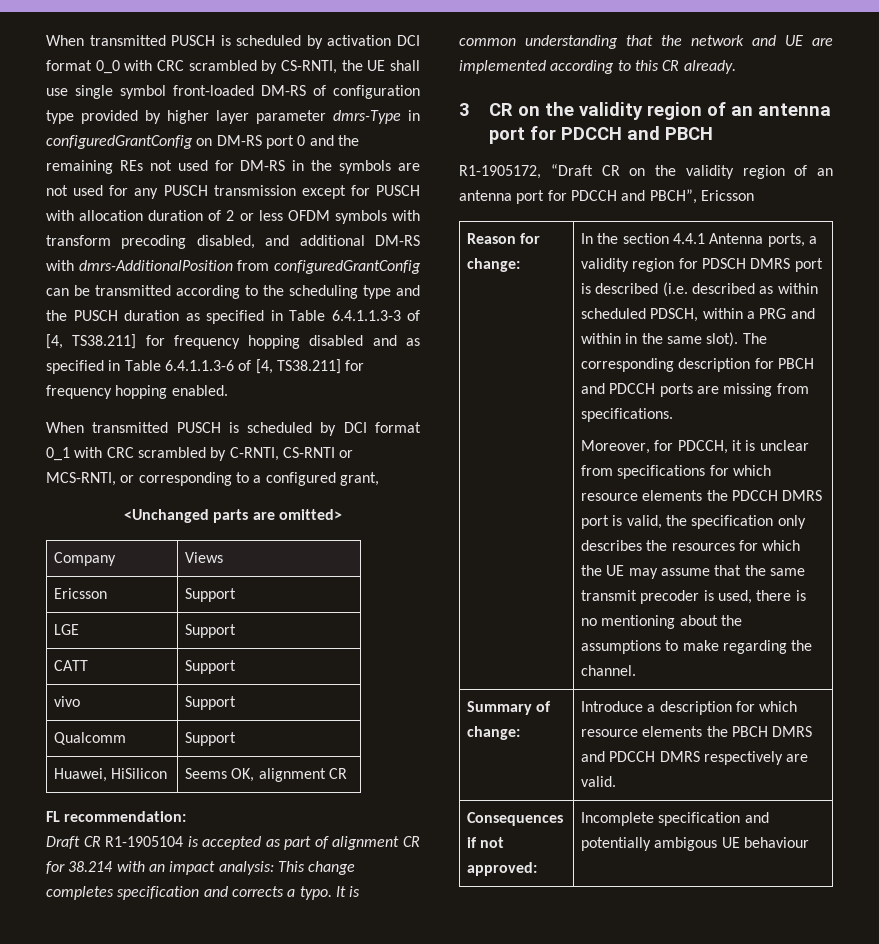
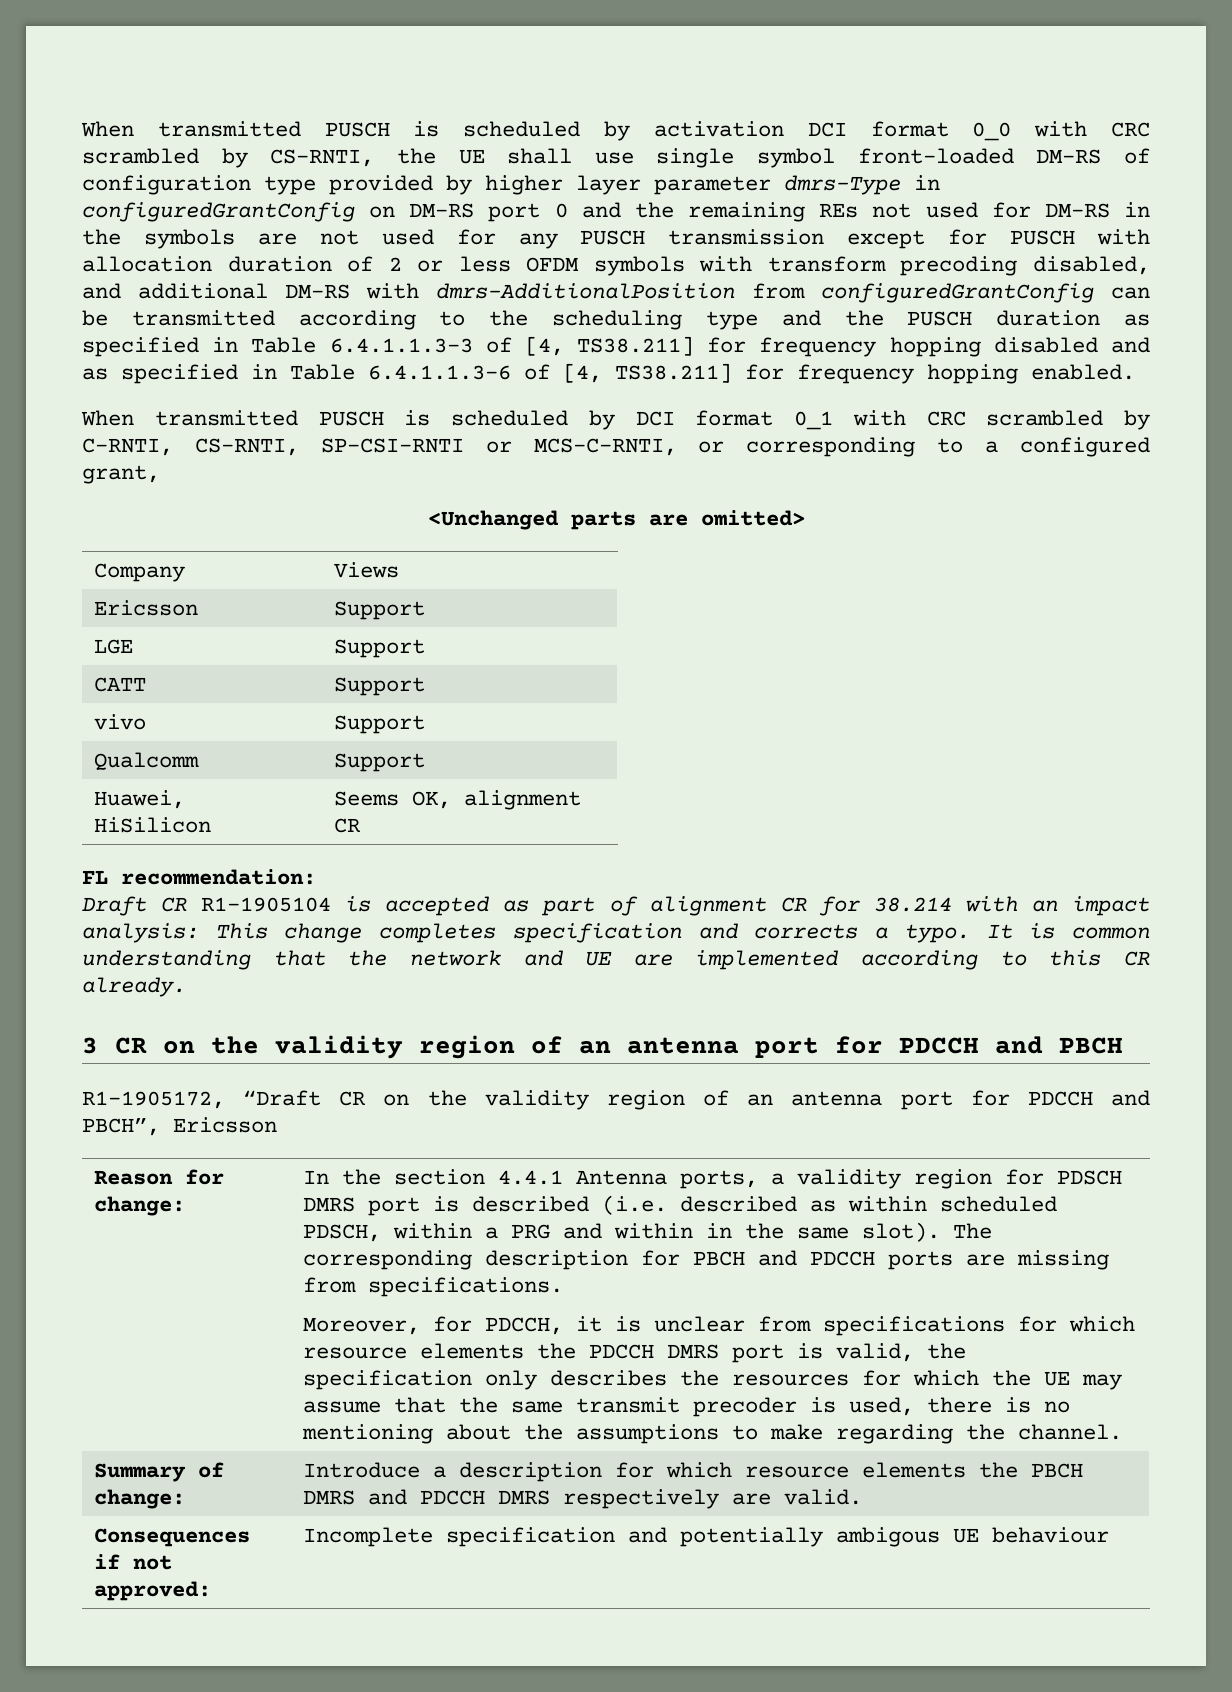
[282,447,354,458] [46,472,116,486] CS-RNTI or MCS-RNTI, -> [194,438,677,456] CS-RNTI, SP-CSI-RNTI or MCS-C-RNTI,

